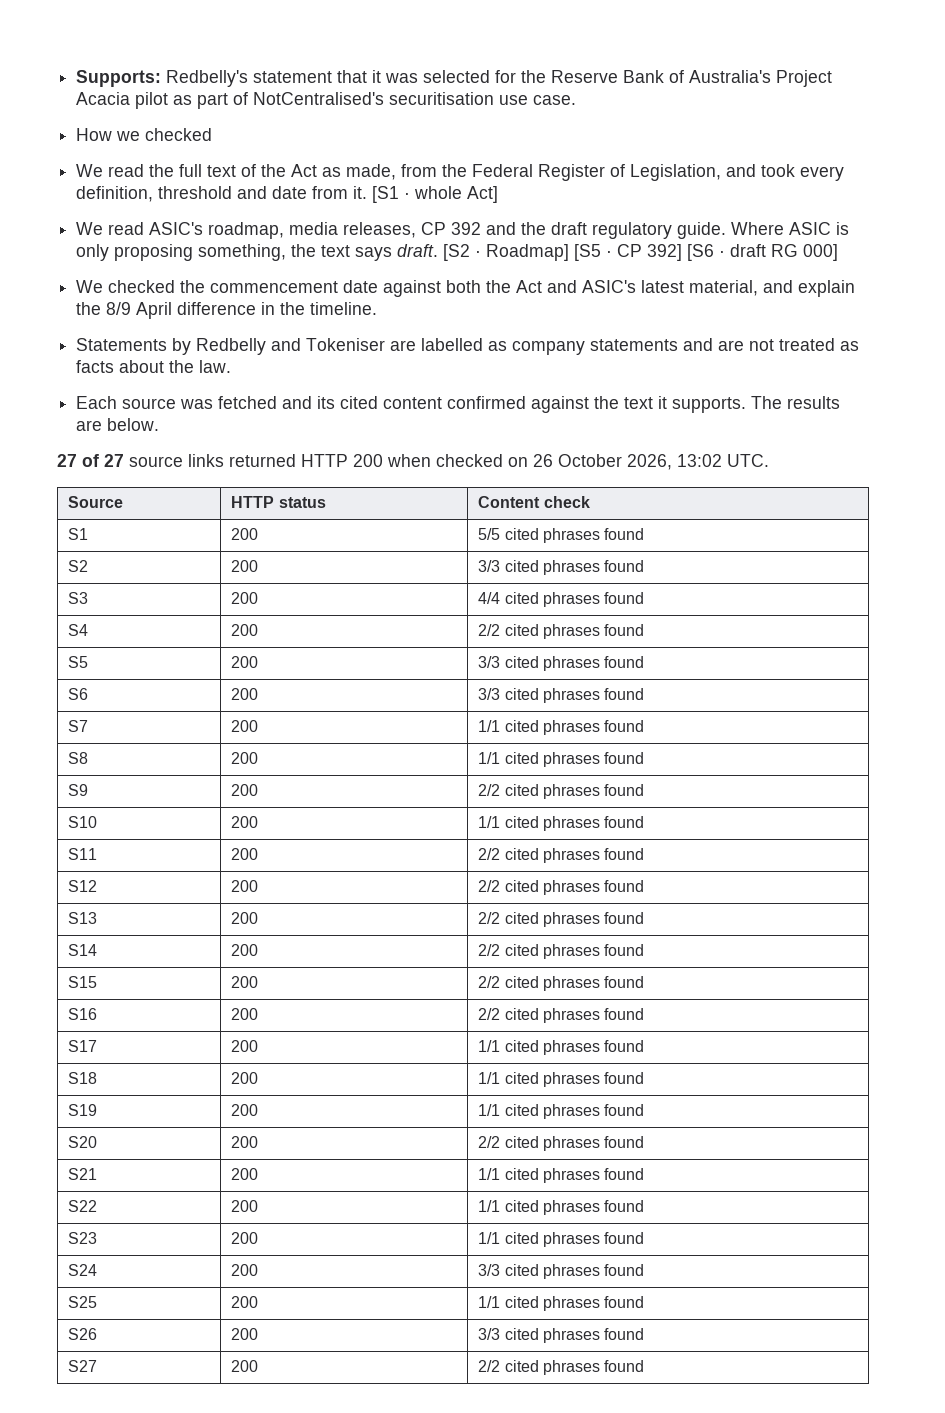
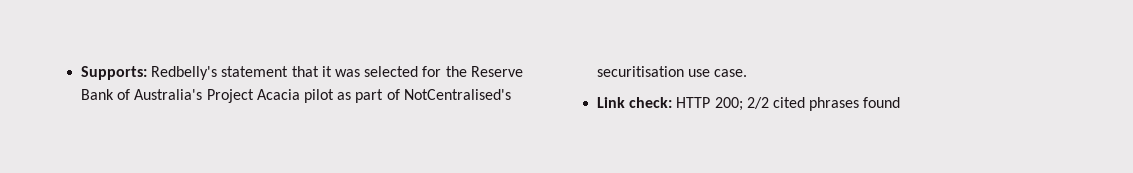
[76,128,213,141] [76,164,845,181] [76,186,499,203] [76,222,850,239] [76,244,839,261] [76,280,856,297] [76,302,378,319] [76,338,860,355] [76,360,232,373] [76,396,841,413] [76,418,160,431] [57,454,769,470] [68,496,124,508] [231,496,326,508] [478,496,590,508] [68,528,89,540] [231,528,259,540] [478,528,645,543] [68,560,89,572] [231,560,259,572] [478,560,645,575] [68,592,89,604] [231,592,259,604] [478,592,645,607] [68,624,89,636] [231,624,259,636] [478,624,645,639] [68,656,89,668] [231,656,259,668] [478,656,645,671] [68,688,89,700] [231,688,259,700] [478,688,645,703] [68,720,89,732] [231,720,259,732] [478,720,645,735] [68,752,89,764] [231,752,259,764] [478,752,645,767] [68,784,89,796] [231,784,259,796] [478,784,645,799] [68,816,98,828] [231,816,259,828] [478,816,645,831] [68,848,98,860] [231,848,259,860] [478,848,645,863] [68,880,98,892] [231,880,259,892] [478,880,645,895] [68,912,98,924] [231,912,259,924] [478,912,645,927] [68,944,98,956] [231,944,259,956] [478,944,645,959] [68,976,98,988] [231,976,259,988] [478,976,645,991] [68,1008,98,1020] [231,1008,259,1020] [478,1008,645,1023] [68,1040,98,1052] [231,1040,259,1052] [478,1040,645,1055] [68,1072,98,1084] [231,1072,259,1084] [478,1072,645,1087] [68,1104,98,1116] [231,1104,259,1116] [478,1104,645,1119] [68,1136,98,1148] [231,1136,259,1148] [478,1136,645,1151] [68,1168,98,1180] [231,1168,259,1180] [478,1168,645,1183] [68,1200,98,1212] [231,1200,259,1212] [478,1200,645,1215] [68,1232,98,1244] [231,1232,259,1244] [478,1232,645,1247] [68,1264,98,1276] [231,1264,259,1276] [478,1264,645,1279] [68,1296,98,1308] [231,1296,259,1308] [478,1296,645,1311] [68,1328,98,1340] [231,1328,259,1340] [478,1328,645,1343] [68,1360,98,1372] [231,1360,259,1372] How we checked // We read the full text of the Act as made, from the Federal Register of Legislation, and took every definition, threshold and date from it. [S1 · whole Act] // We read ASIC's roadmap, media releases, CP 392 and the draft regulatory guide. Where ASIC is only proposing something, the text says draft. [S2 · Roadmap] [S5 · CP 392] [S6 · draft RG 000] // We checked the commencement date against both the Act and ASIC's latest material, and explain the 8/9 April difference in the timeline. // Statements by Redbelly and Tokeniser are labelled as company statements and are not treated as facts about the law. // Each source was fetched and its cited content confirmed against the text it supports. The results are below. // 27 of 27 source links returned HTTP 200 when checked on 26 October 2026, 13:02 UTC. // Source | HTTP status | Content check // S1 | 200 | 5/5 cited phrases found // S2 | 200 | 3/3 cited phrases found // S3 | 200 | 4/4 cited phrases found // S4 | 200 | 2/2 cited phrases found // S5 | 200 | 3/3 cited phrases found // S6 | 200 | 3/3 cited phrases found // S7 | 200 | 1/1 cited phrases found // S8 | 200 | 1/1 cited phrases found // S9 | 200 | 2/2 cited phrases found // S10 | 200 | 1/1 cited phrases found // S11 | 200 | 2/2 cited phrases found // S12 | 200 | 2/2 cited phrases found // S13 | 200 | 2/2 cited phrases found // S14 | 200 | 2/2 cited phrases found // S15 | 200 | 2/2 cited phrases found // S16 | 200 | 2/2 cited phrases found // S17 | 200 | 1/1 cited phrases found // S18 | 200 | 1/1 cited phrases found // S19 | 200 | 1/1 cited phrases found // S20 | 200 | 2/2 cited phrases found // S21 | 200 | 1/1 cited phrases found // S22 | 200 | 1/1 cited phrases found // S23 | 200 | 1/1 cited phrases found // S24 | 200 | 3/3 cited phrases found // S25 | 200 | 1/1 cited phrases found // S26 | 200 | 3/3 cited phrases found // S27 | 200 | -> [597,97,743,111] Link check: HTTP 200;

